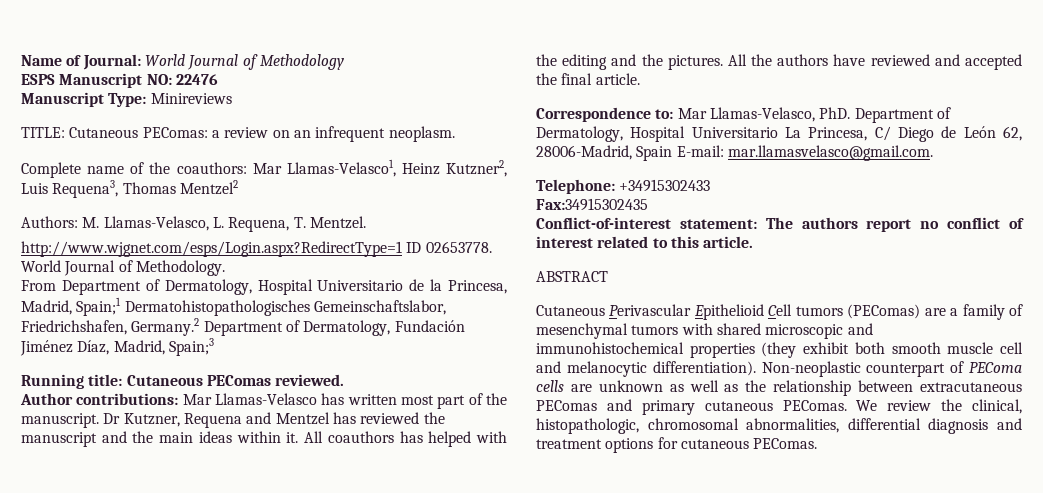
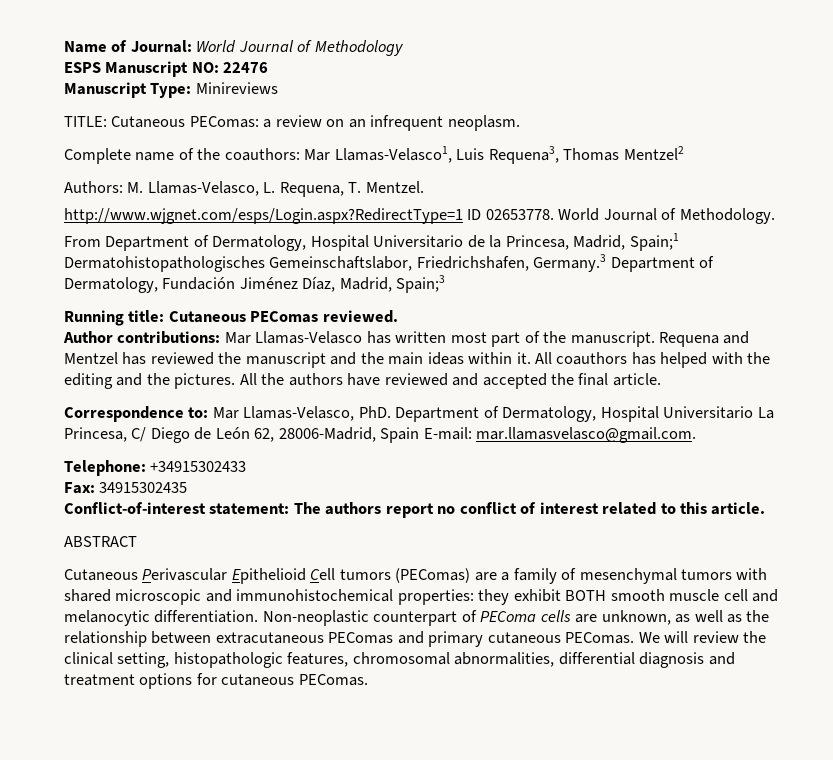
[401,160,507,177] Heinz Kutzner2, -> (452, 154) none
[131,318,200,336] Germany.2 -> [533,254,607,272] Germany.3
[103,413,180,427] Dr Kutzner, -> (655, 339) none
[536,198,648,211] Fax:34915302435 -> [64,482,188,494] Fax: 34915302435
[689,342,885,358] properties (they exhibit both -> [397,589,607,605] properties: they exhibit BOTH
[652,361,756,376] differentiation). -> [154,610,259,623] differentiation.
[598,380,663,392] unknown -> [601,610,671,625] unknown,
(878, 405) none -> [664,631,689,643] will
[972,399,1022,414] [536,418,639,434] clinical, histopathologic, -> [64,652,349,668] clinical setting, histopathologic features,

